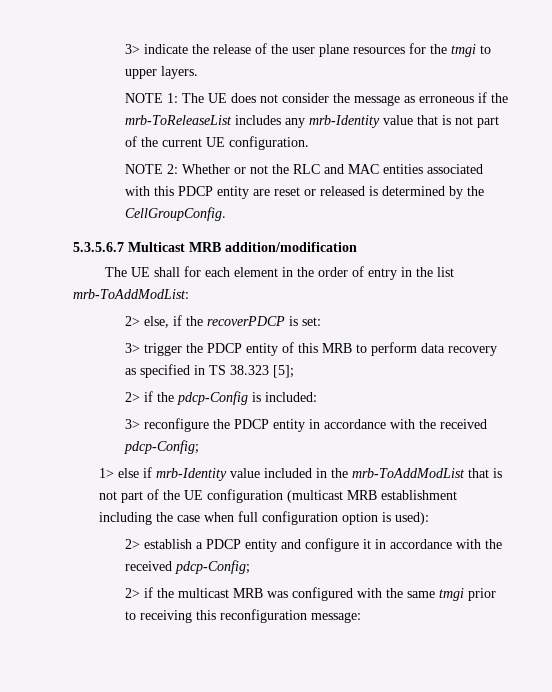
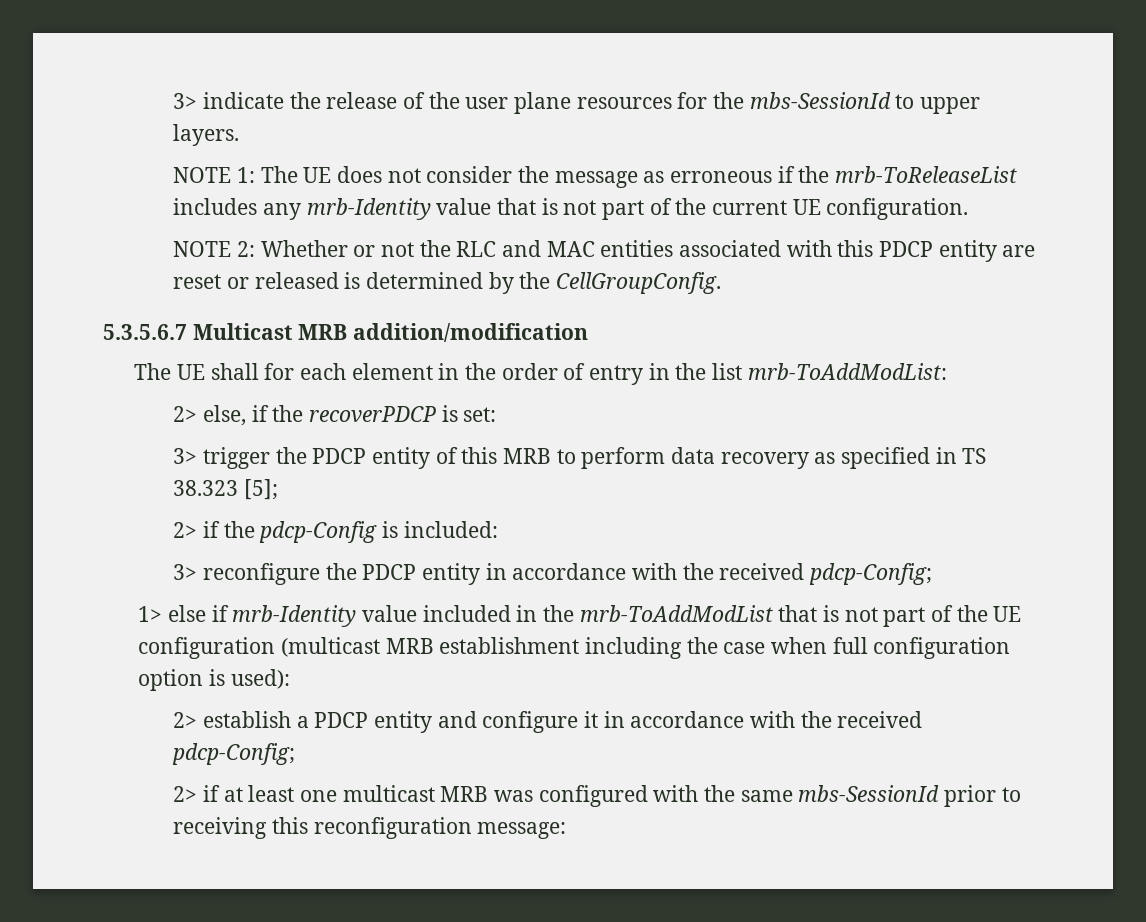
[450,44,476,57] tmgi -> [749,92,891,109] mbs-SessionId
[156,588,174,598] the -> [223,785,338,802] at least one
[438,588,464,601] tmgi -> [798,785,940,802] mbs-SessionId

